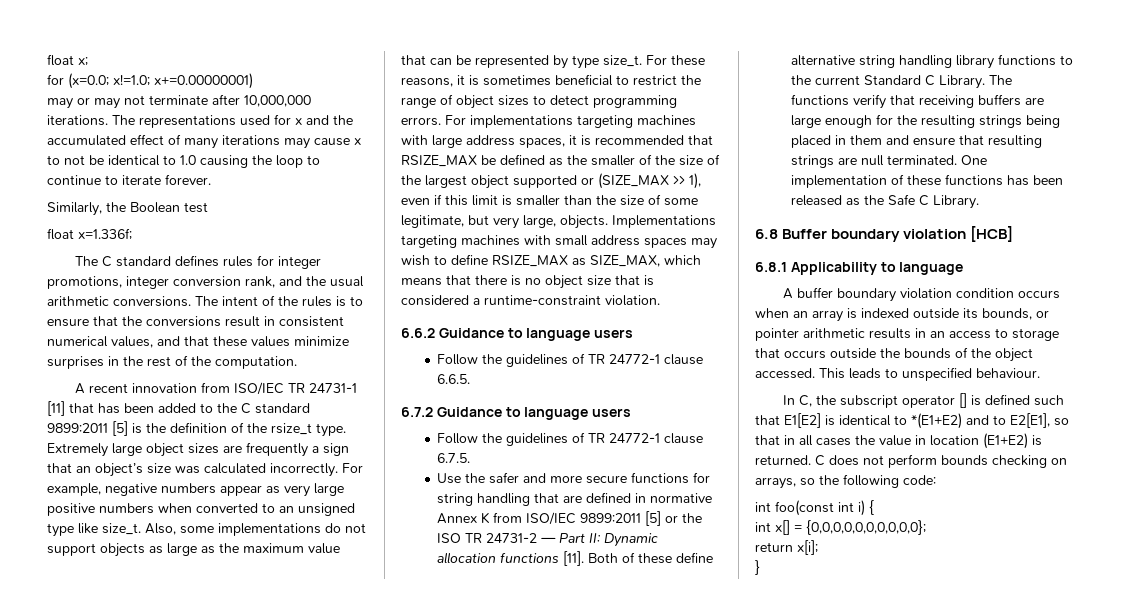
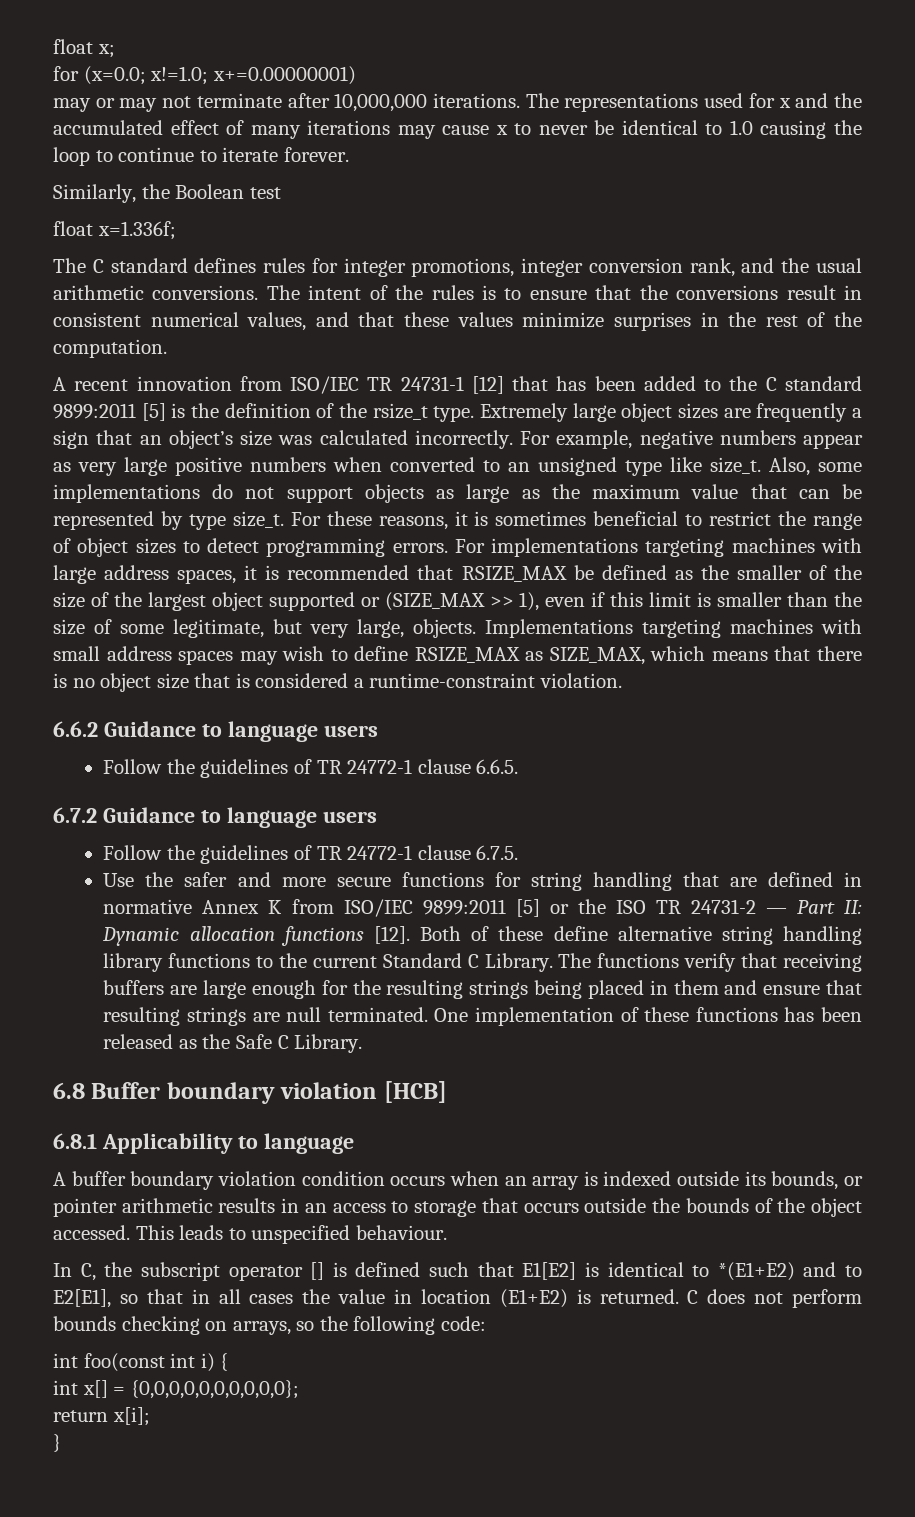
[64,155,85,165] not -> [538,125,588,135] never
[47,401,65,416] [11] -> [471,376,504,394] [12]
[563,551,585,566] [11]. -> [373,926,410,944] [12].

